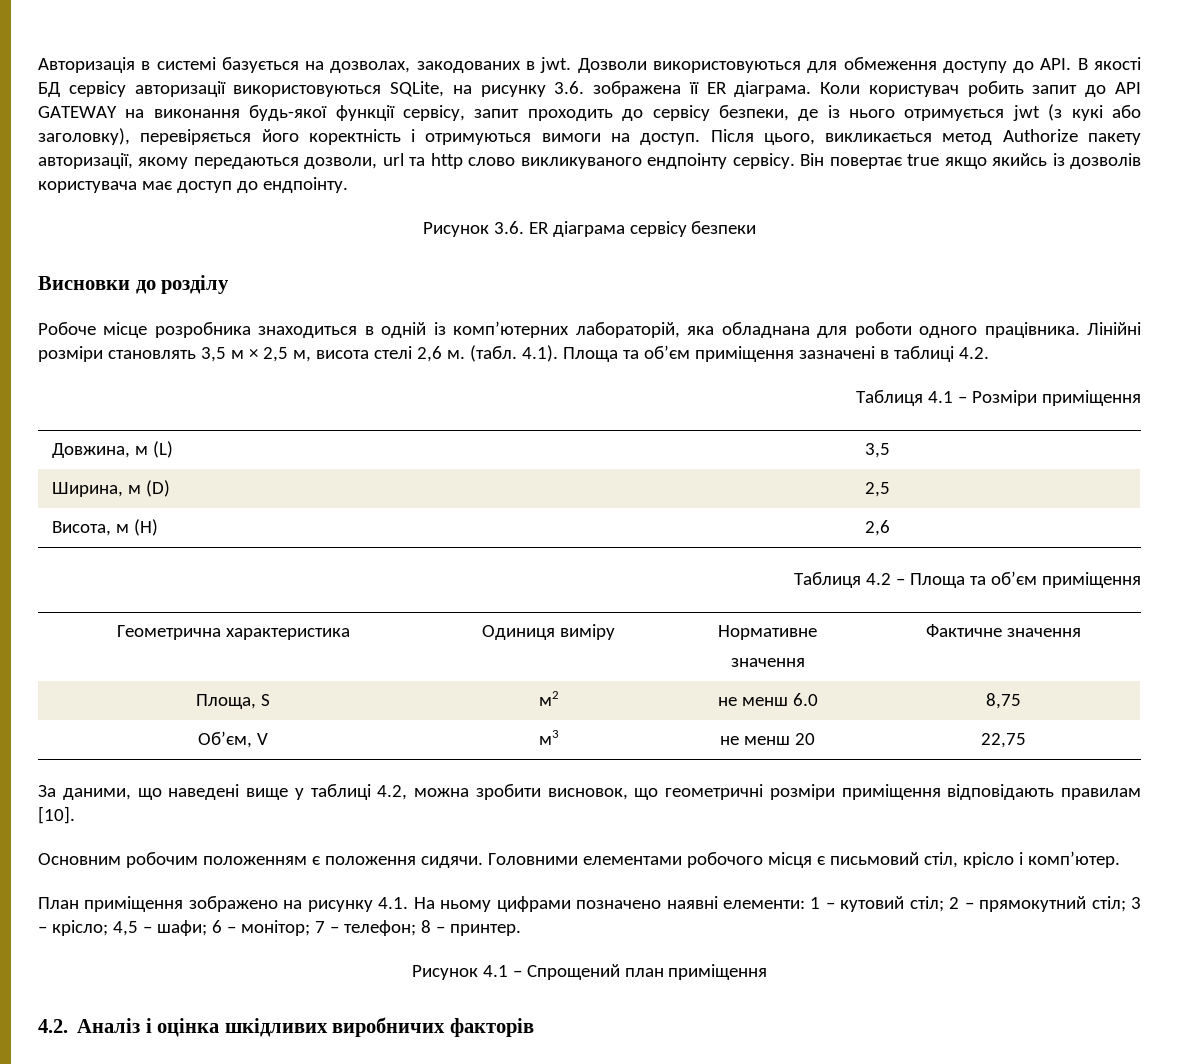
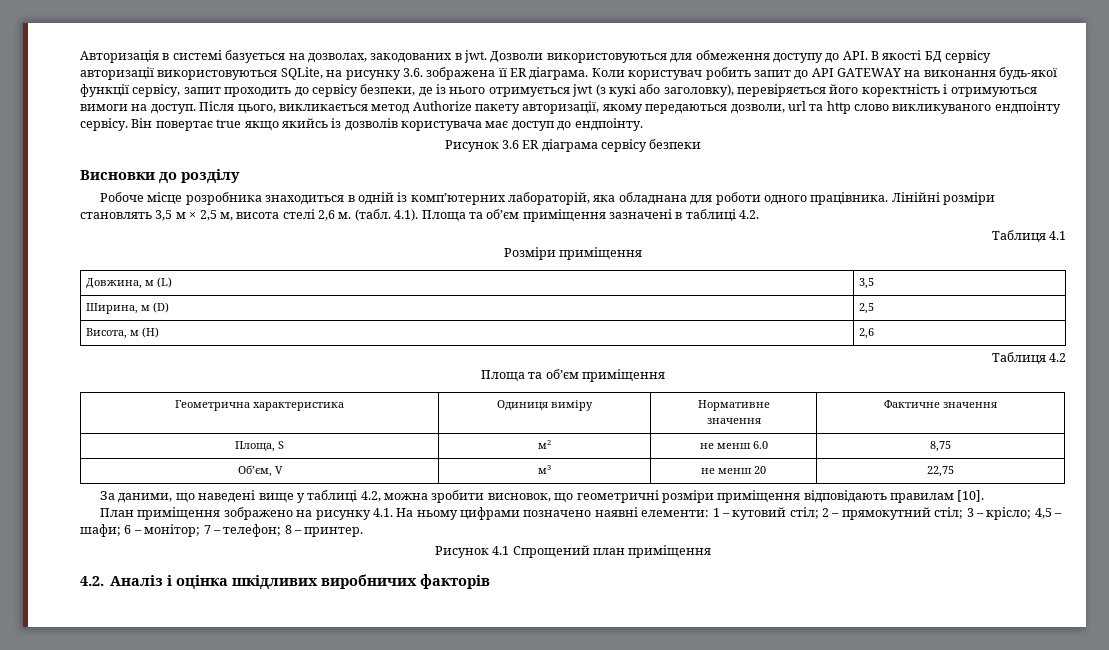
[493,221,524,234] 3.6. -> [501,140,519,149] 3.6
[958,396,968,403] – -> (1066, 235) //
[896,578,906,585] – -> (1066, 357) //
[38,851,1120,868] // Основним робочим положенням є положення сидячи. Головними елементами робочого місця є письмовий стіл, крісло і комп’ютер. -> (985, 496) none
[512,970,522,977] – -> (510, 550) none

